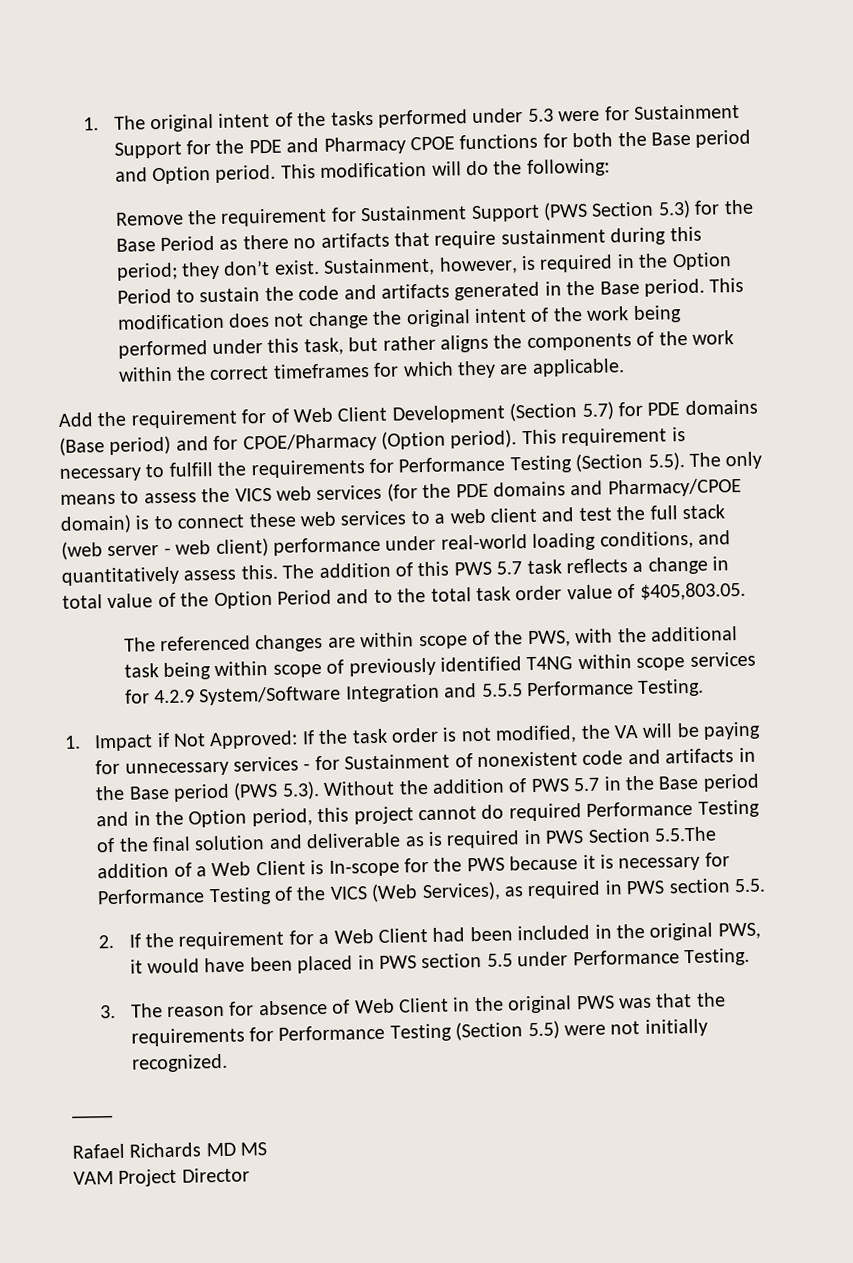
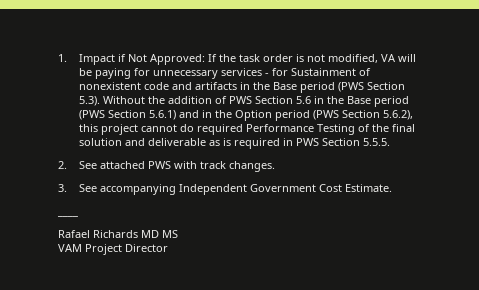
[83,103,740,133] [113,129,752,159] [114,158,610,185] [114,199,754,227] [115,226,702,252] [115,252,732,281] [116,277,745,304] [116,305,682,330] [117,330,734,359] [117,358,625,382] [58,399,758,429] [59,427,686,456] [59,451,763,482] [60,477,742,505] [60,504,725,534] [61,530,731,560] [61,556,730,586] [62,581,746,610] [123,626,738,653] [123,651,756,681] [124,678,705,706] [64,735,81,749] 1. The original intent of the tasks performed under 5.3 were for Sustainment Support for the PDE and Pharmacy CPOE functions for both the Base period and Option period. This modification will do the following: // Remove the requirement for Sustainment Support (PWS Section 5.3) for the Base Period as there no artifacts that require sustainment during this period; they don’t exist. Sustainment, however, is required in the Option Period to sustain the code and artifacts generated in the Base period. This modification does not change the original intent of the work being performed under this task, but rather aligns the components of the work within the correct timeframes for which they are applicable. // Add the requirement for of Web Client Development (Section 5.7) for PDE domains (Base period) and for CPOE/Pharmacy (Option period). This requirement is necessary to fulfill the requirements for Performance Testing (Section 5.5). The only means to assess the VICS web services (for the PDE domains and Pharmacy/CPOE domain) is to connect these web services to a web client and test the full stack (web server - web client) performance under real-world loading conditions, and quantitatively assess this. The addition of this PWS 5.7 task reflects a change in total value of the Option Period and to the total task order value of $405,803.05. // The referenced changes are within scope of the PWS, with the additional task being within scope of previously identified T4NG within scope services for 4.2.9 System/Software Integration and 5.5.5 Performance Testing. // 1. -> [58,54,67,62] 1.
[580,724,611,740] the -> (378, 58) none
(279, 791) none -> [366,82,405,90] Section
[573,773,760,792] 5.7 in the Base period -> [254,96,409,107] [78,110,176,120] Section 5.6 in the Base period (PWS Section 5.6.1)
[251,808,313,827] period, -> [274,110,413,121] period (PWS Section 5.6.2),
[654,826,718,842] [97,852,730,879] [97,878,767,906] [98,922,761,950] [129,947,750,974] [100,992,726,1019] [130,1018,708,1047] [131,1053,228,1073] 5.5.The addition of a Web Client is In-scope for the PWS because it is necessary for Performance Testing of the VICS (Web Services), as required in PWS section 5.5. // 2. If the requirement for a Web Client had been included in the original PWS, it would have been placed in PWS section 5.5 under Performance Testing. // 3. The reason for absence of Web Client in the original PWS was that the requirements for Performance Testing (Section 5.5) were not initially recognized. -> [362,138,390,146] [58,161,275,172] [58,184,392,195] 5.5.5. // 2. See attached PWS with track changes. // 3. See accompanying Independent Government Cost Estimate.

